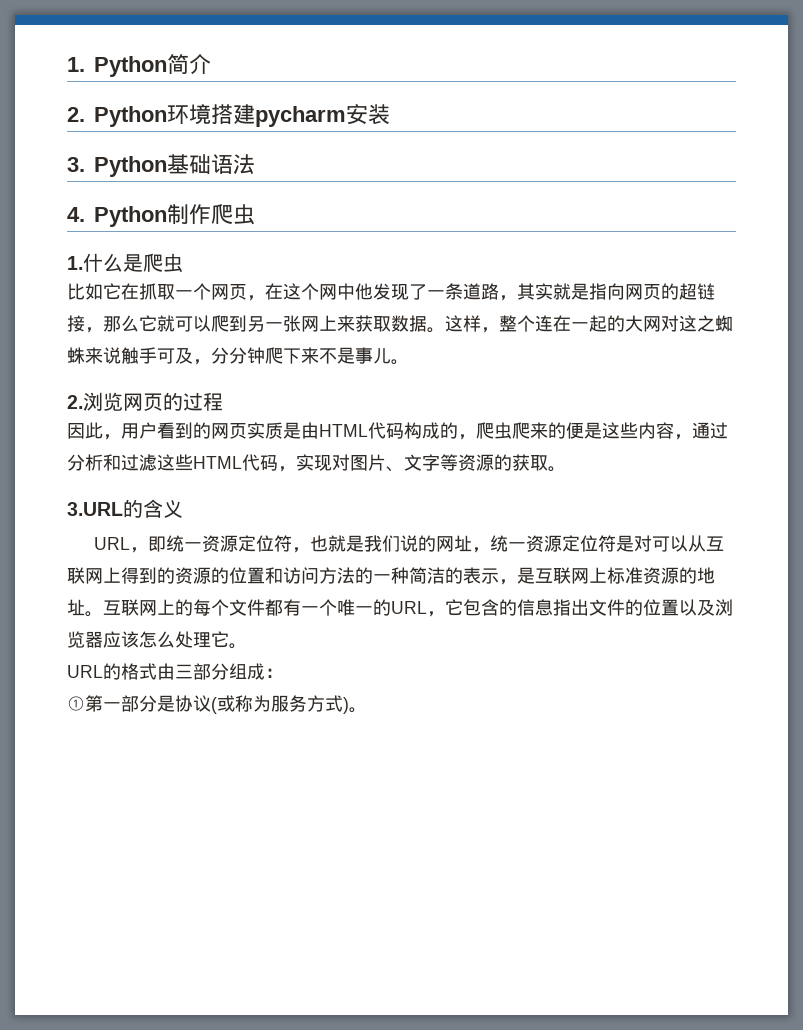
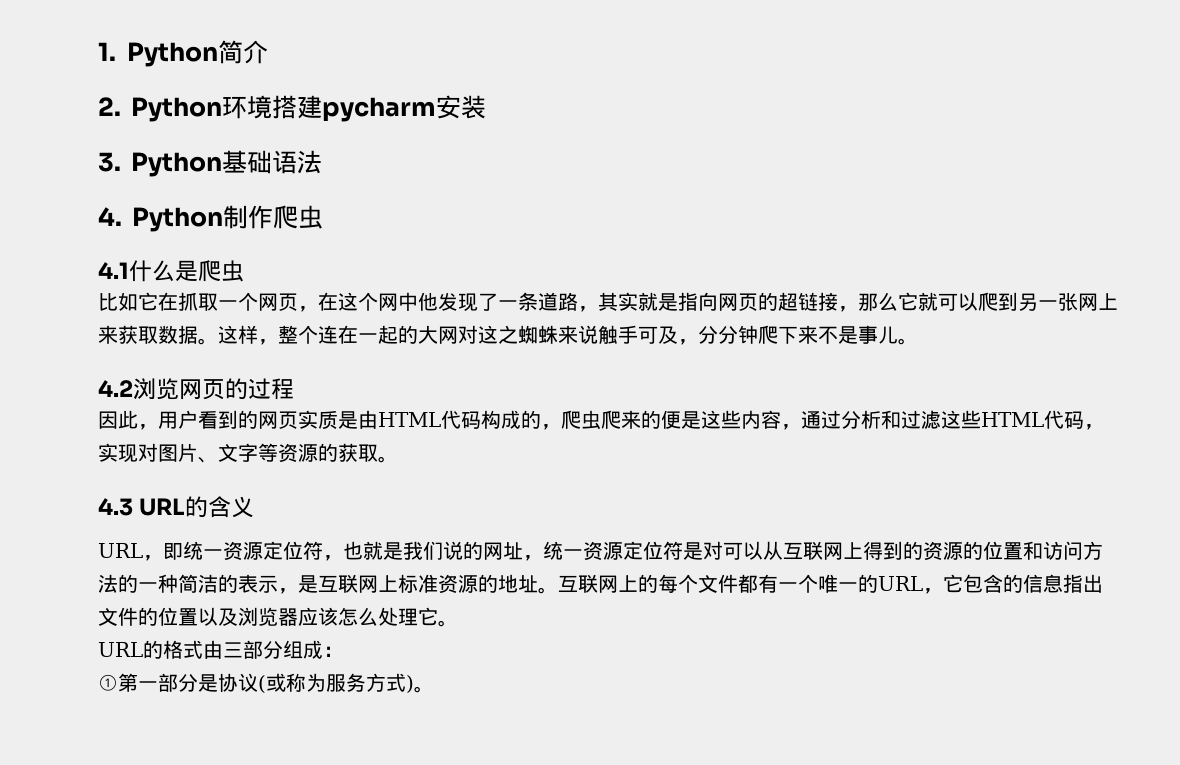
[67,256,83,270] 1. -> [98,262,129,279] 4.1
[67,395,83,409] 2. -> [98,380,133,397] 4.2
[67,502,123,516] 3.URL -> [98,498,186,516] 4.3 URL

